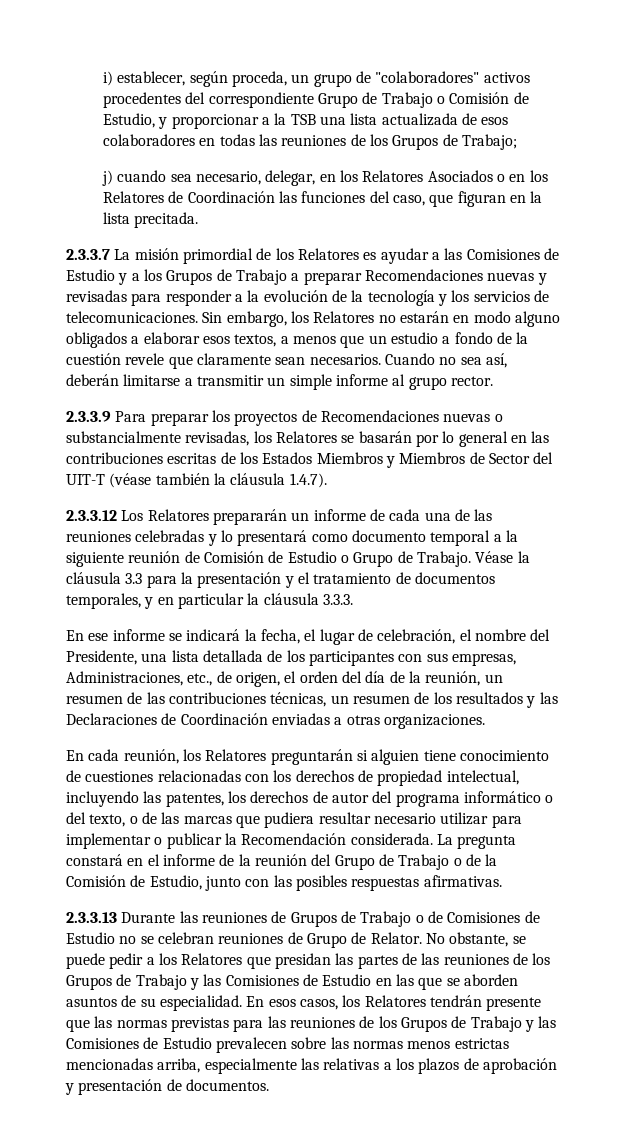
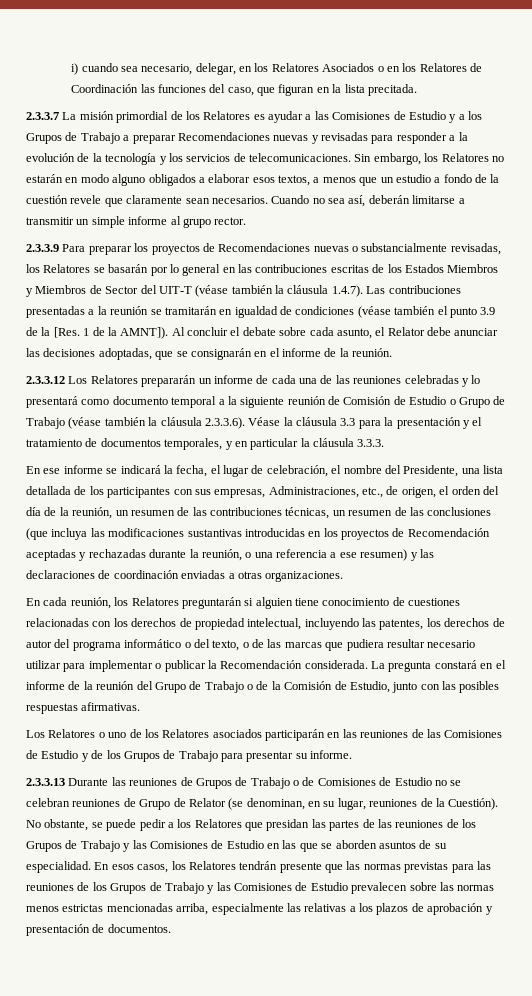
[117,71,530,87] [103,92,529,108] [103,113,509,129] [103,134,517,150] [102,170,114,186] establecer, según proceda, un grupo de "colaboradores" activos procedentes del correspondiente Grupo de Trabajo o Comisión de Estudio, y proporcionar a la TSB una lista actualizada de esos colaboradores en todas las reuniones de los Grupos de Trabajo; // j) -> (79, 69) none
(327, 480) none -> [366,285,461,294] [26,306,496,318] [26,327,499,339] [26,348,393,360] Las contribuciones presentadas a la reunión se tramitarán en igualdad de condiciones (véase también el punto 3.9 de la [Res. 1 de la AMNT]). Al concluir el debate sobre cada asunto, el Relator debe anunciar las decisiones adoptadas, que se consignarán en el informe de la reunión.
[416,551,471,567] Trabajo. -> [26,417,245,429] Trabajo (véase también la cláusula 2.3.3.6).
[433,692,558,708] [66,713,268,725] los resultados y las Declaraciones de Coordinación -> [409,507,492,516] [26,528,490,540] [26,549,434,561] [26,570,179,579] las conclusiones (que incluya las modificaciones sustantivas introducidas en los proyectos de Recomendación aceptadas y rechazadas durante la reunión, o una referencia a ese resumen) y las declaraciones de coordinación
(502, 881) none -> [26,729,503,741] [26,750,353,762] // Los Relatores o uno de los Relatores asociados participarán en las reuniones de las Comisiones de Estudio y de los Grupos de Trabajo para presentar su informe.
[370,932,422,944] Relator. -> [188,798,499,810] Relator (se denominan, en su lugar, reuniones de la Cuestión).

